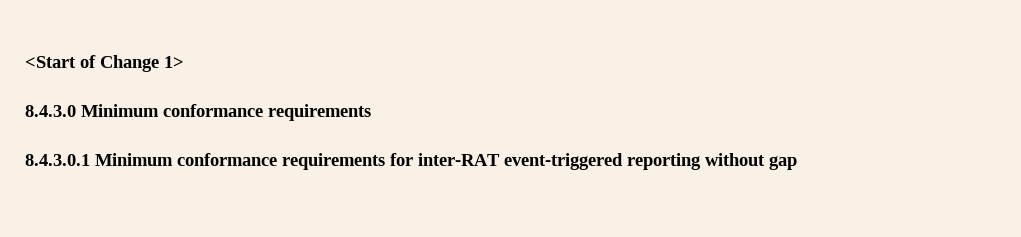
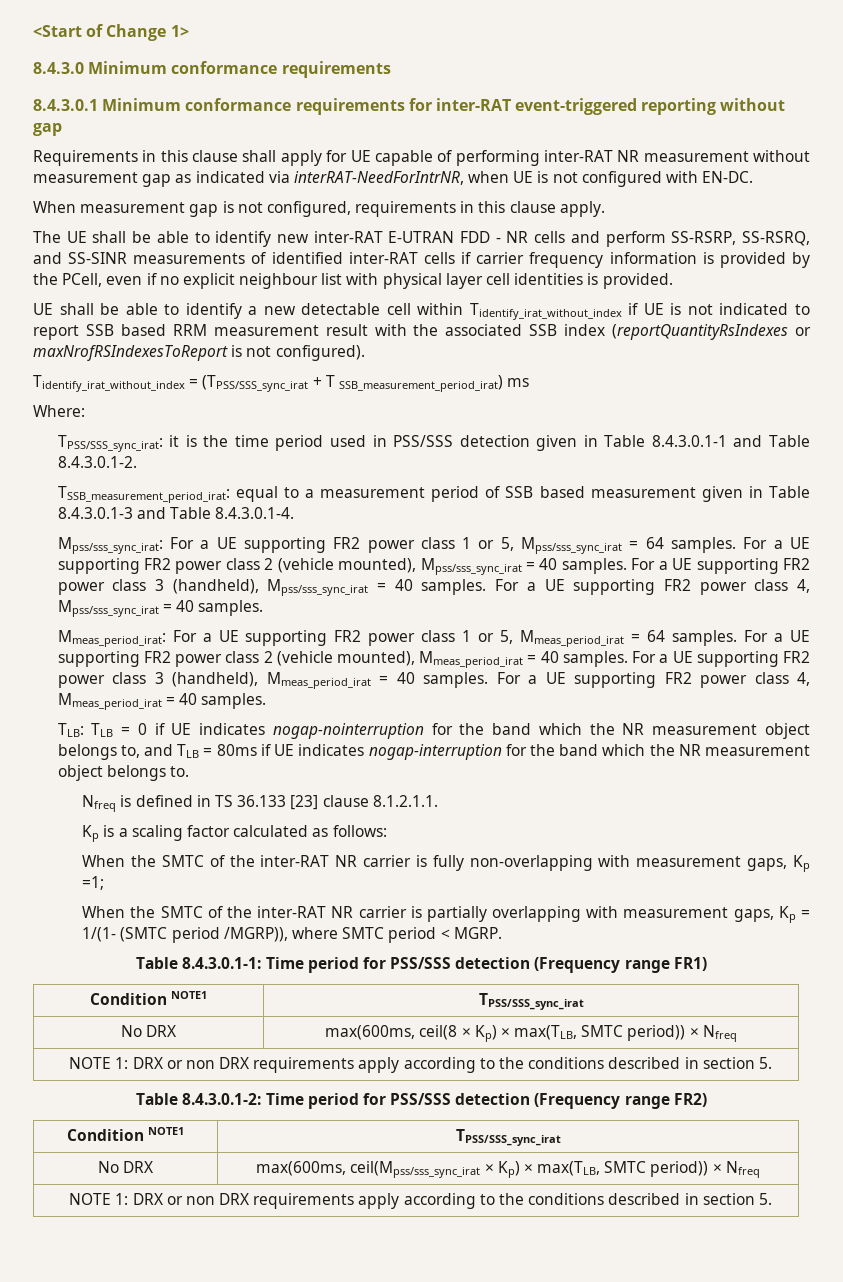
(797, 163) none -> [33,150,810,166] [33,171,754,187] [33,201,605,217] [33,231,811,247] [33,252,810,268] [33,273,673,289] [33,303,810,320] [33,324,811,340] [33,345,365,361] [33,375,530,392] [33,405,85,417] [57,435,810,452] [57,456,137,468] [57,486,810,503] [57,507,295,519] [57,537,810,554] [57,558,810,575] [57,579,811,596] [57,600,264,617] [57,630,811,647] [57,651,811,668] [57,672,810,689] [57,693,267,710] [57,723,810,739] [57,744,811,760] [57,765,189,781] [82,795,438,812] [82,825,387,842] [82,855,811,872] [82,876,105,890] [82,906,811,923] [82,927,502,943] [136,957,707,973] [89,991,208,1005] [478,993,584,1010] [120,1025,178,1037] [325,1025,737,1042] [69,1057,772,1073] [136,1093,707,1109] [66,1127,185,1141] [455,1129,561,1146] [97,1161,155,1173] [256,1161,760,1178] [69,1193,772,1209] // Requirements in this clause shall apply for UE capable of performing inter-RAT NR measurement without measurement gap as indicated via interRAT-NeedForIntrNR, when UE is not configured with EN-DC. // When measurement gap is not configured, requirements in this clause apply. // The UE shall be able to identify new inter-RAT E-UTRAN FDD - NR cells and perform SS-RSRP, SS-RSRQ, and SS-SINR measurements of identified inter-RAT cells if carrier frequency information is provided by the PCell, even if no explicit neighbour list with physical layer cell identities is provided. // UE shall be able to identify a new detectable cell within Tidentify_irat_without_index if UE is not indicated to report SSB based RRM measurement result with the associated SSB index (reportQuantityRsIndexes or maxNrofRSIndexesToReport is not configured). // Tidentify_irat_without_index = (TPSS/SSS_sync_irat + T SSB_measurement_period_irat) ms // Where: // TPSS/SSS_sync_irat: it is the time period used in PSS/SSS detection given in Table 8.4.3.0.1-1 and Table 8.4.3.0.1-2. // TSSB_measurement_period_irat: equal to a measurement period of SSB based measurement given in Table 8.4.3.0.1-3 and Table 8.4.3.0.1-4. // Mpss/sss_sync_irat: For a UE supporting FR2 power class 1 or 5, Mpss/sss_sync_irat = 64 samples. For a UE supporting FR2 power class 2 (vehicle mounted), Mpss/sss_sync_irat = 40 samples. For a UE supporting FR2 power class 3 (handheld), Mpss/sss_sync_irat = 40 samples. For a UE supporting FR2 power class 4, Mpss/sss_sync_irat = 40 samples. // Mmeas_period_irat: For a UE supporting FR2 power class 1 or 5, Mmeas_period_irat = 64 samples. For a UE supporting FR2 power class 2 (vehicle mounted), Mmeas_period_irat = 40 samples. For a UE supporting FR2 power class 3 (handheld), Mmeas_period_irat = 40 samples. For a UE supporting FR2 power class 4, Mmeas_period_irat = 40 samples. // TLB: TLB = 0 if UE indicates nogap-nointerruption for the band which the NR measurement object belongs to, and TLB = 80ms if UE indicates nogap-interruption for the band which the NR measurement object belongs to. // Nfreq is defined in TS 36.133 [23] clause 8.1.2.1.1. // Kp is a scaling factor calculated as follows: // When the SMTC of the inter-RAT NR carrier is fully non-overlapping with measurement gaps, Kp =1; // When the SMTC of the inter-RAT NR carrier is partially overlapping with measurement gaps, Kp = 1/(1- (SMTC period /MGRP)), where SMTC period < MGRP. // Table 8.4.3.0.1-1: Time period for PSS/SSS detection (Frequency range FR1) // Condition NOTE1 | TPSS/SSS_sync_irat // No DRX | max(600ms, ceil(8 × Kp) × max(TLB, SMTC period)) × Nfreq // NOTE 1: DRX or non DRX requirements apply according to the conditions described in section 5. // Table 8.4.3.0.1-2: Time period for PSS/SSS detection (Frequency range FR2) // Condition NOTE1 | TPSS/SSS_sync_irat // No DRX | max(600ms, ceil(Mpss/sss_sync_irat × Kp) × max(TLB, SMTC period)) × Nfreq // NOTE 1: DRX or non DRX requirements apply according to the conditions described in section 5.

